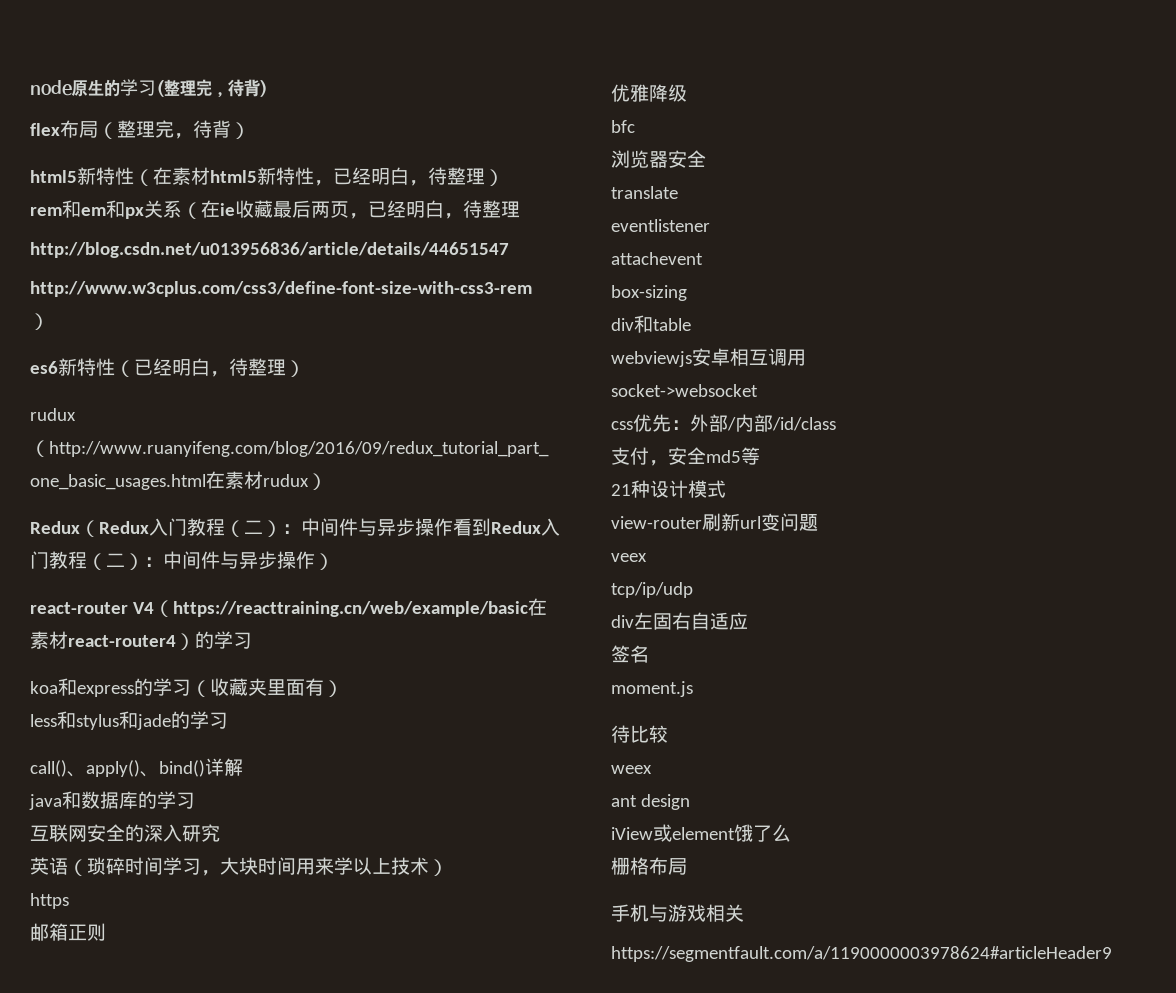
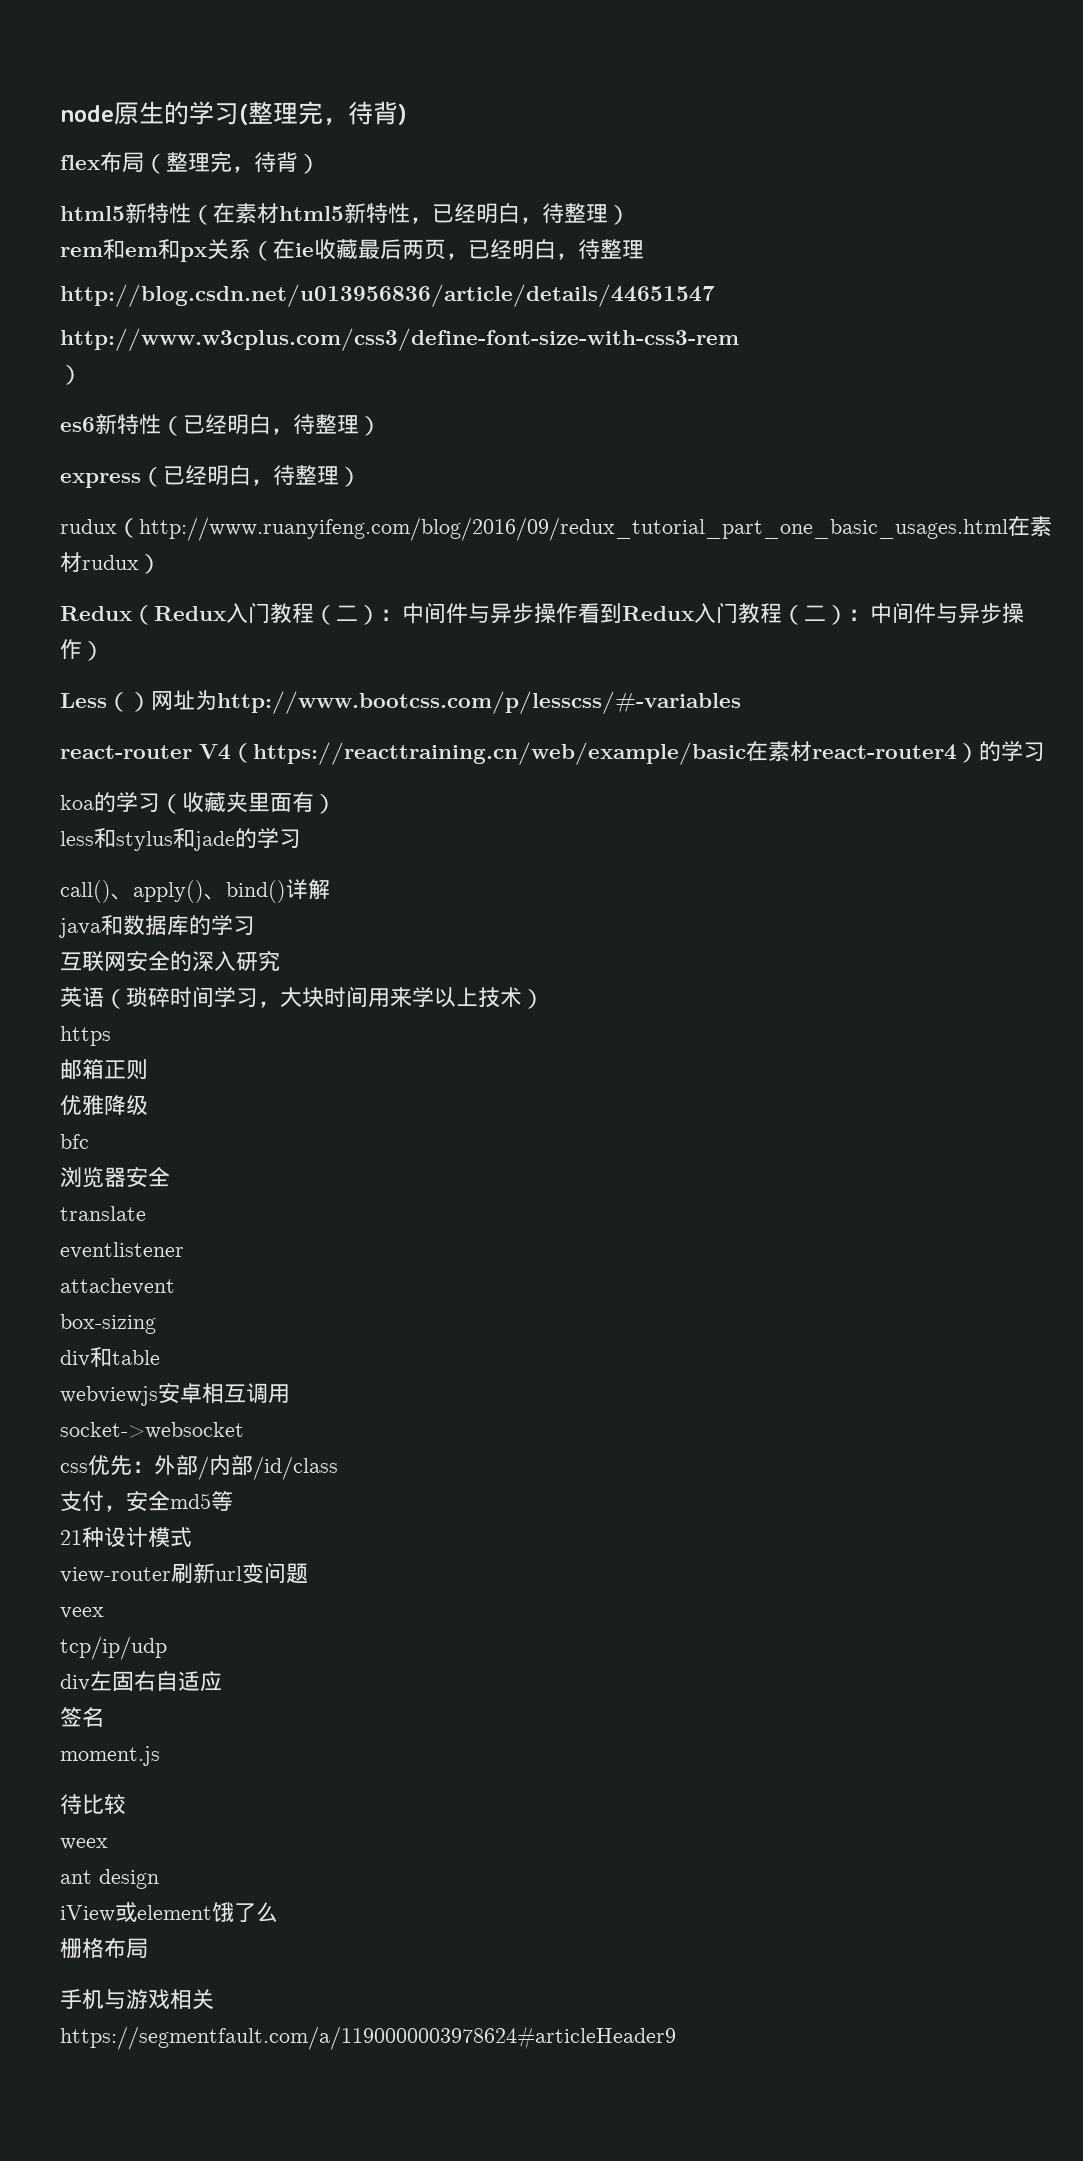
(305, 368) none -> [60,465,361,488] // express（已经明白，待整理）
(334, 561) none -> [60,690,741,714] // Less（）网址为http://www.bootcss.com/p/lesscss/#-variables
[58,678,134,697] 和express -> (94, 802) none

